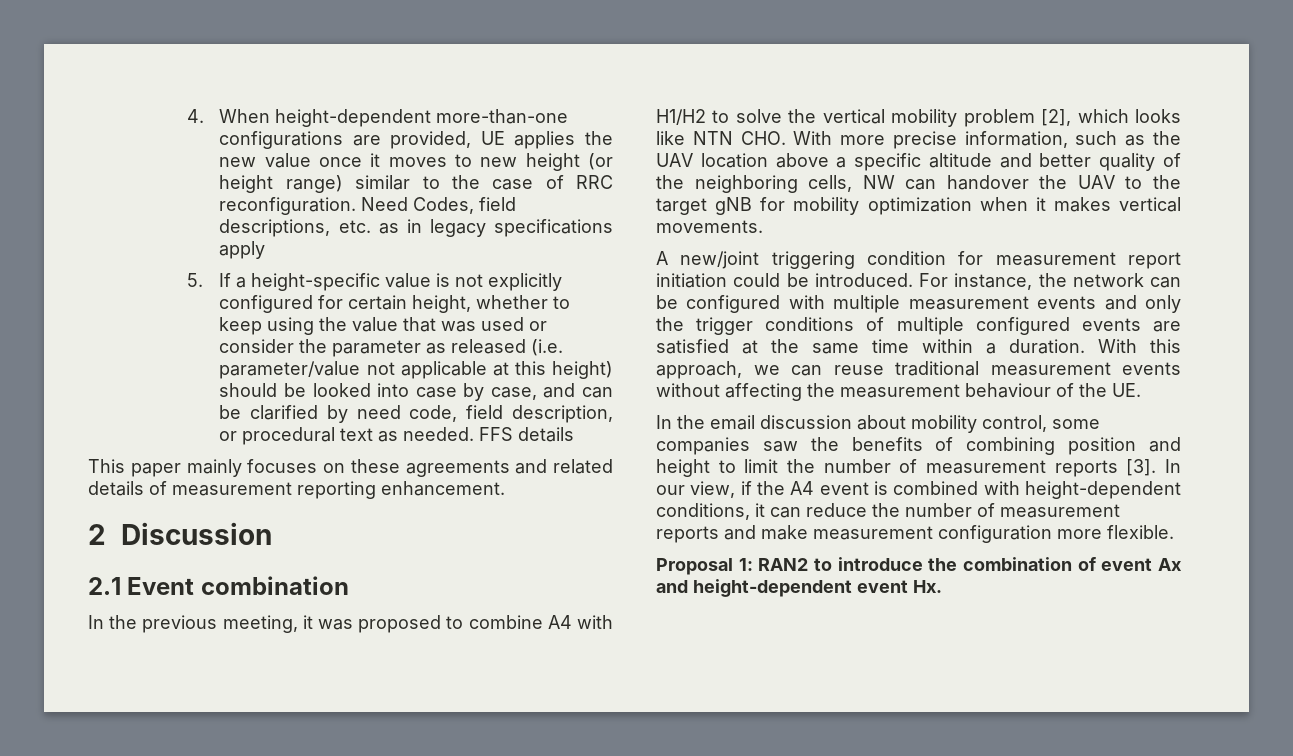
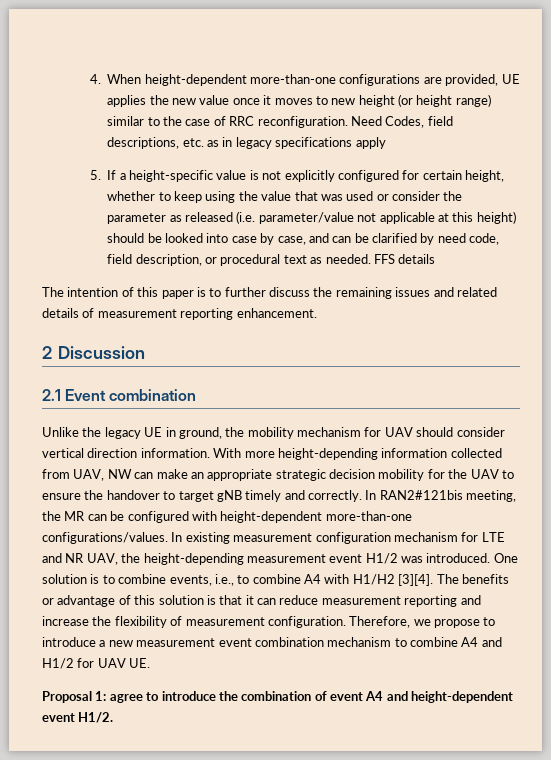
[88,459,510,477] This paper mainly focuses on these agreements -> [42,287,431,299] The intention of this paper is to further discuss the remaining issues
[88,615,442,633] In the previous meeting, it was proposed -> [42,427,505,439] [42,448,502,460] [42,469,514,481] [42,490,517,502] [42,511,412,523] [42,532,505,544] [42,553,518,565] [42,574,234,586] Unlike the legacy UE in ground, the mobility mechanism for UAV should consider vertical direction information. With more height-depending information collected from UAV, NW can make an appropriate strategic decision mobility for the UAV to ensure the handover to target gNB timely and correctly. In RAN2#121bis meeting, the MR can be configured with height-dependent more-than-one configurations/values. In existing measurement configuration mechanism for LTE and NR UAV, the height-depending measurement event H1/2 was introduced. One solution is to combine events, i.e.,
[712,109,1181,127] [656,131,1181,149] [656,153,1181,171] [656,175,1181,193] [656,197,1181,215] [656,220,763,233] [656,251,1181,269] [656,273,1181,290] [656,295,1181,313] [656,317,1181,335] [656,339,1181,354] [656,361,1181,379] [656,383,1141,401] [656,415,1100,433] [656,437,1181,455] [656,459,1181,477] [656,481,1181,499] [656,503,1120,520] [656,525,1174,543] to solve the vertical mobility problem [2], which looks like NTN CHO. With more precise information, such as the UAV location above a specific altitude and better quality of the neighboring cells, NW can handover the UAV to the target gNB for mobility optimization when it makes vertical movements. // A new/joint triggering condition for measurement report initiation could be introduced. For instance, the network can be configured with multiple measurement events and only the trigger conditions of multiple configured events are satisfied at the same time within a duration. With this approach, we can reuse traditional measurement events without affecting the measurement behaviour of the UE. // In the email discussion about mobility control, some companies saw the benefits of combining position and height to limit the number of measurement reports [3]. In our view, if the A4 event is combined with height-dependent conditions, it can reduce the number of measurement reports and make measurement configuration more flexible. -> [398,574,509,586] [42,595,481,607] [42,616,496,628] [42,637,502,647] [42,658,151,669] [3][4]. The benefits or advantage of this solution is that it can reduce measurement reporting and increase the flexibility of measurement configuration. Therefore, we propose to introduce a new measurement event combination mechanism to combine A4 and H1/2 for UAV UE.
[758,558,809,571] RAN2 -> [109,694,143,703] agree
[1158,558,1182,571] Ax -> [365,691,384,701] A4
[913,580,942,593] Hx. -> [78,712,114,723] H1/2.

